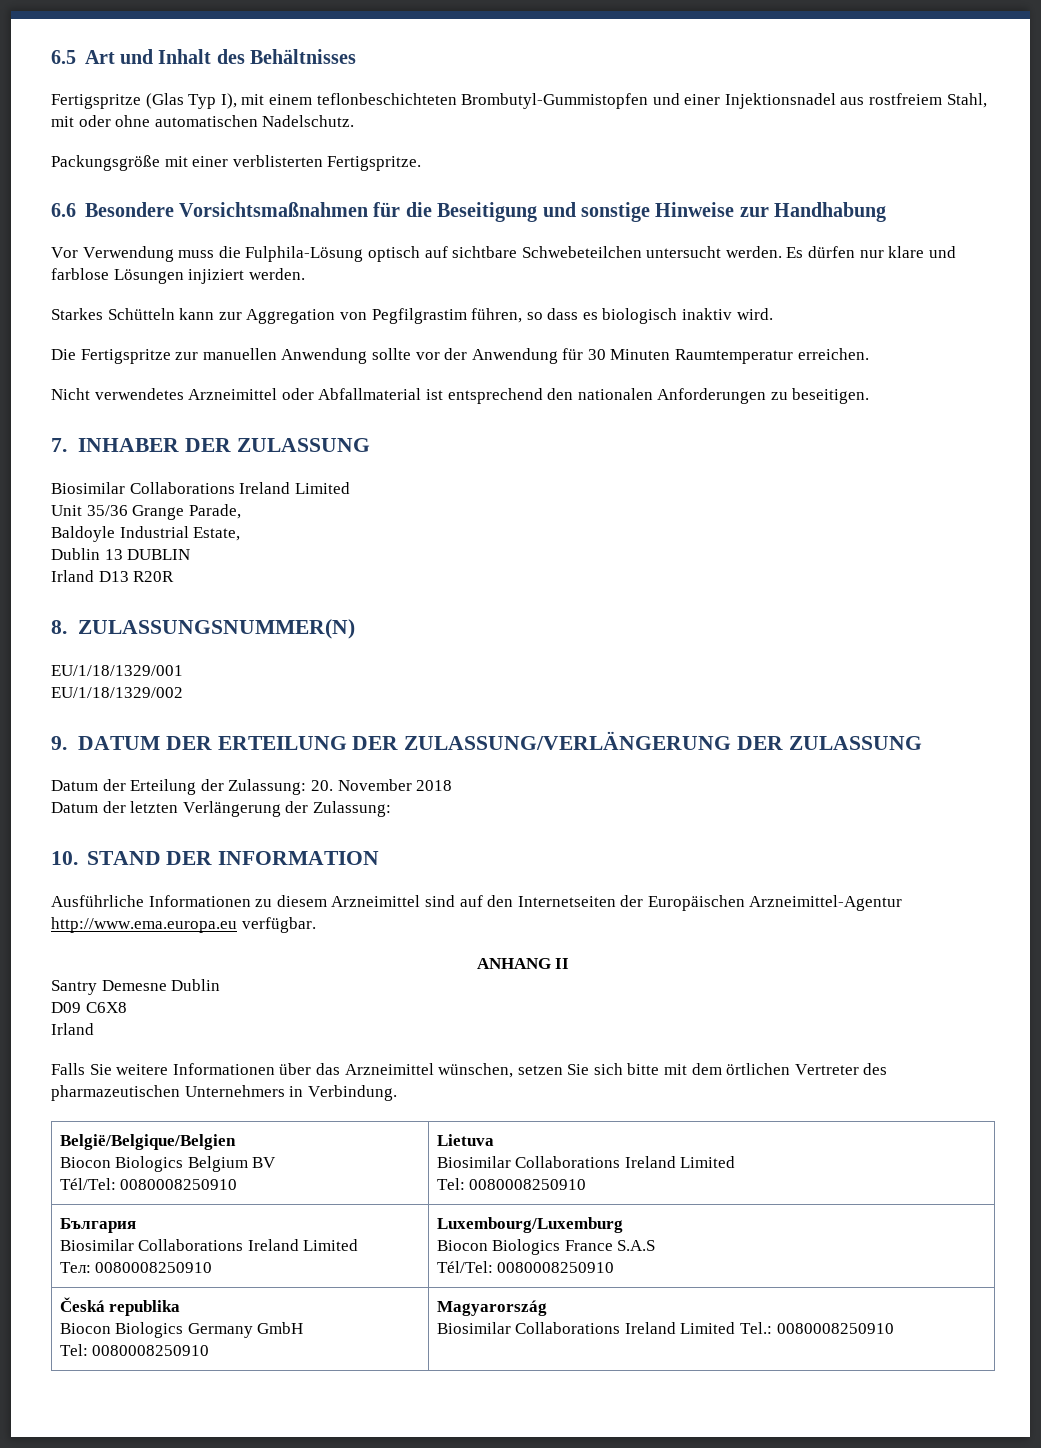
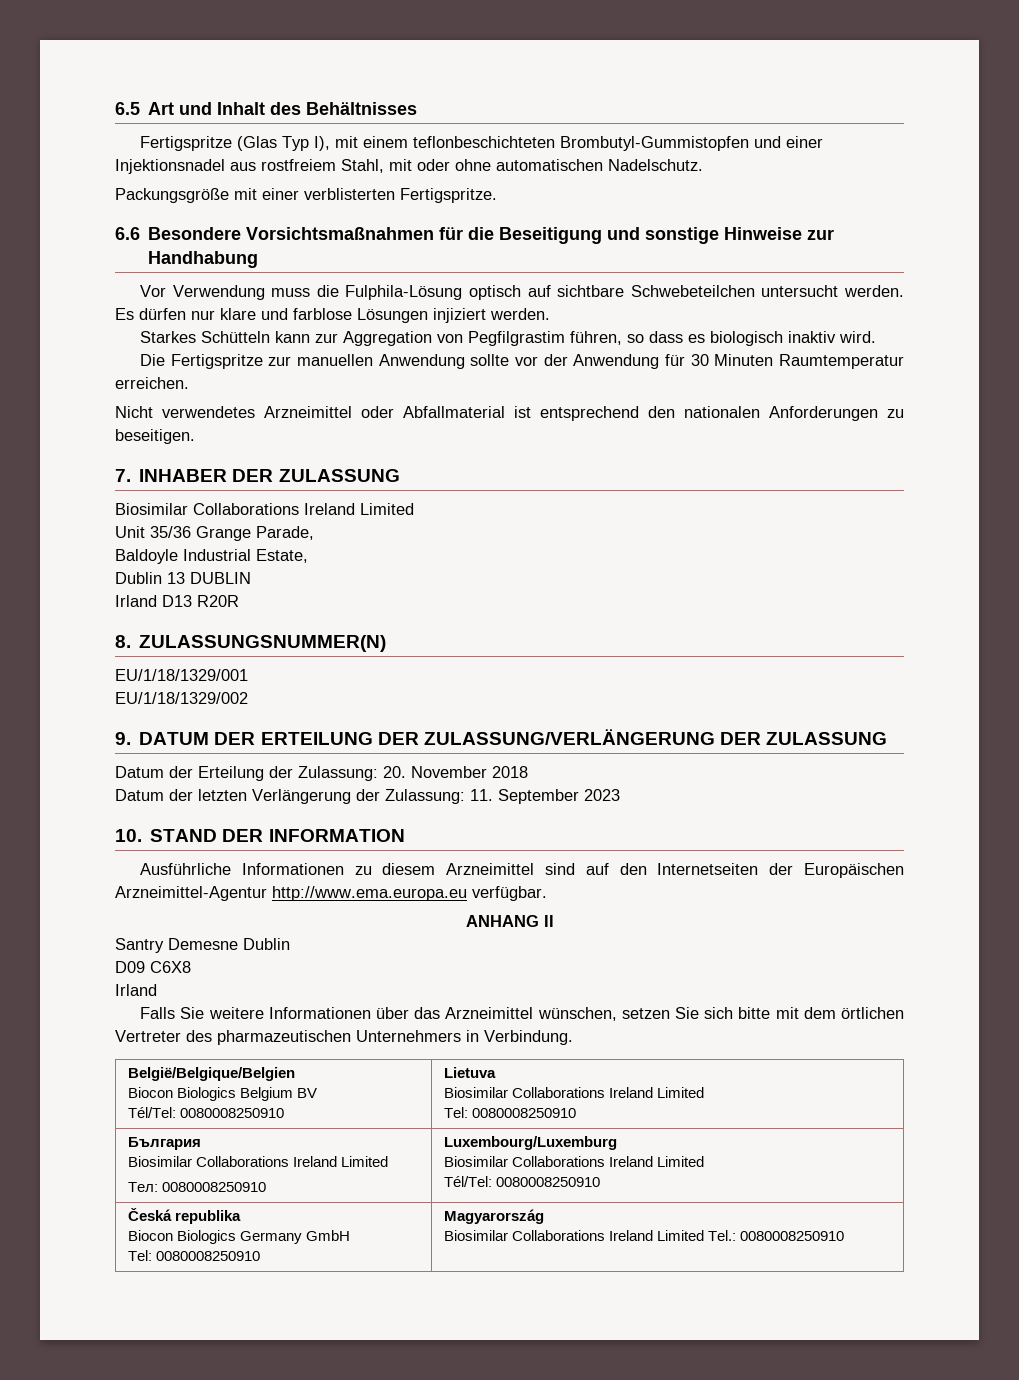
(391, 809) none -> [470,789,620,804] 11. September 2023
[436,1239,656,1255] Biocon Biologics France S.A.S -> [443,1156,704,1167] Biosimilar Collaborations Ireland Limited

